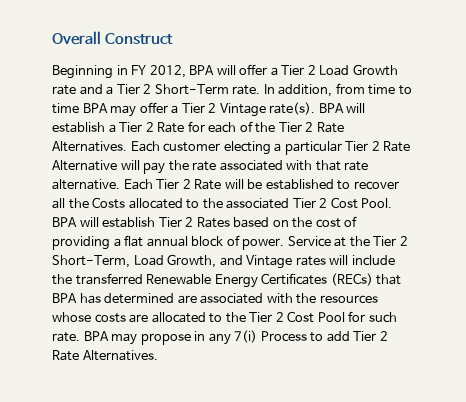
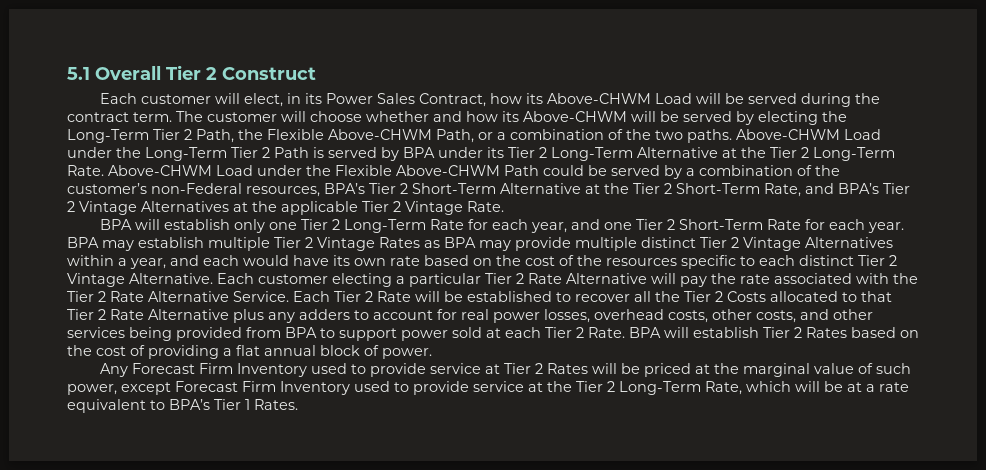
[52,31,173,45] [52,64,398,79] [52,83,412,97] [52,102,366,117] [52,121,344,133] [52,141,127,152] Overall Construct // Beginning in FY 2012, BPA will offer a Tier 2 Load Growth rate and a Tier 2 Short-Term rate. In addition, from time to time BPA may offer a Tier 2 Vintage rate(s). BPA will establish a Tier 2 Rate for each of the Tier 2 Rate Alternatives. -> [67,65,316,80] [100,93,881,107] [67,111,847,125] [67,129,881,143] [67,147,895,161] [67,165,840,179] [67,183,910,197] [67,201,504,215] [100,219,905,233] [67,237,893,251] [67,255,897,269] [67,273,213,287] 5.1 Overall Tier 2 Construct // Each customer will elect, in its Power Sales Contract, how its Above-CHWM Load will be served during the contract term. The customer will choose whether and how its Above-CHWM will be served by electing the Long-Term Tier 2 Path, the Flexible Above-CHWM Path, or a combination of the two paths. Above-CHWM Load under the Long-Term Tier 2 Path is served by BPA under its Tier 2 Long-Term Alternative at the Tier 2 Long-Term Rate. Above-CHWM Load under the Flexible Above-CHWM Path could be served by a combination of the customer’s non-Federal resources, BPA’s Tier 2 Short-Term Alternative at the Tier 2 Short-Term Rate, and BPA’s Tier 2 Vintage Alternatives at the applicable Tier 2 Vintage Rate. // BPA will establish only one Tier 2 Long-Term Rate for each year, and one Tier 2 Short-Term Rate for each year. BPA may establish multiple Tier 2 Vintage Rates as BPA may provide multiple distinct Tier 2 Vintage Alternatives within a year, and each would have its own rate based on the cost of the resources specific to each distinct Tier 2 Vintage Alternative.
[315,160,369,171] [52,179,120,190] that rate alternative. -> [893,273,918,284] [67,291,289,302] the Tier 2 Rate Alternative Service.
(89, 203) none -> [684,291,723,302] Tier 2
[202,197,393,209] the associated Tier 2 Cost Pool. -> [861,291,892,302] [67,309,873,323] [67,327,625,341] that Tier 2 Rate Alternative plus any adders to account for real power losses, overhead costs, other costs, and other services being provided from BPA to support power sold at each Tier 2 Rate.
[287,236,408,247] [52,254,395,269] [52,273,402,288] [52,293,378,304] [52,311,397,323] [52,330,388,345] [52,350,158,361] Service at the Tier 2 Short-Term, Load Growth, and Vintage rates will include the transferred Renewable Energy Certificates (RECs) that BPA has determined are associated with the resources whose costs are allocated to the Tier 2 Cost Pool for such rate. BPA may propose in any 7(i) Process to add Tier 2 Rate Alternatives. -> [100,363,912,377] [67,381,909,395] [67,399,298,413] // Any Forecast Firm Inventory used to provide service at Tier 2 Rates will be priced at the marginal value of such power, except Forecast Firm Inventory used to provide service at the Tier 2 Long-Term Rate, which will be at a rate equivalent to BPA’s Tier 1 Rates.

